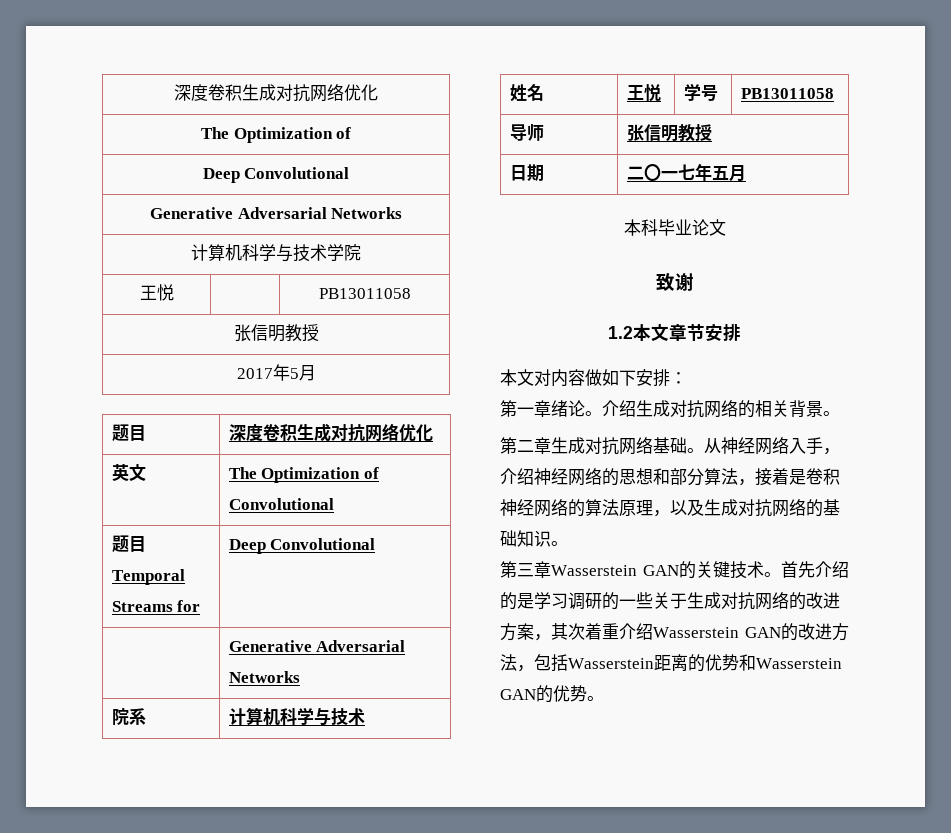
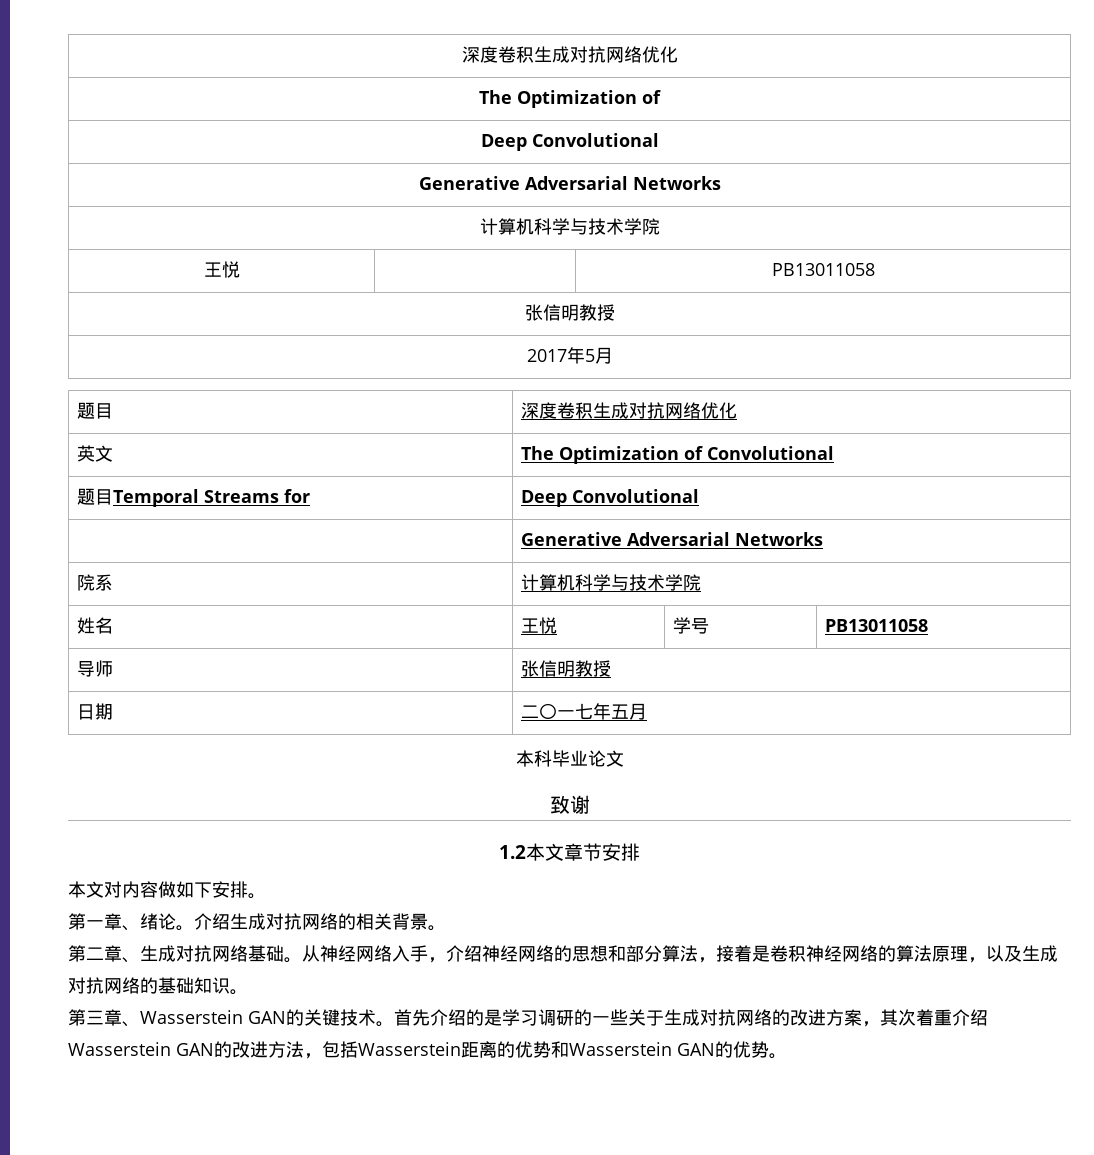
(365, 716) none -> [665,574,702,591] 学院
[670,372,687,384] ： -> [248,893,266,899] 。
(551, 408) none -> [122,925,140,931] 、
(551, 445) none -> [122,957,140,963] 、
(551, 569) none -> [122,1021,140,1027] 、

